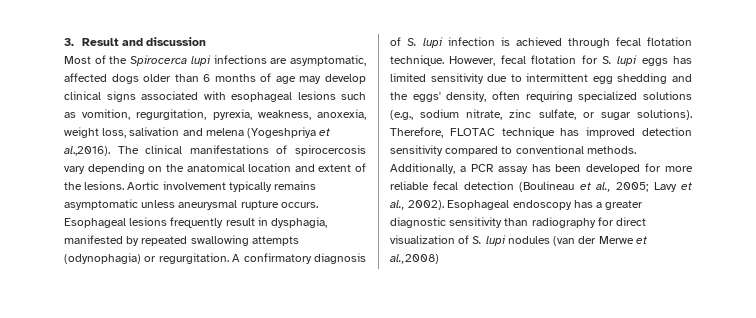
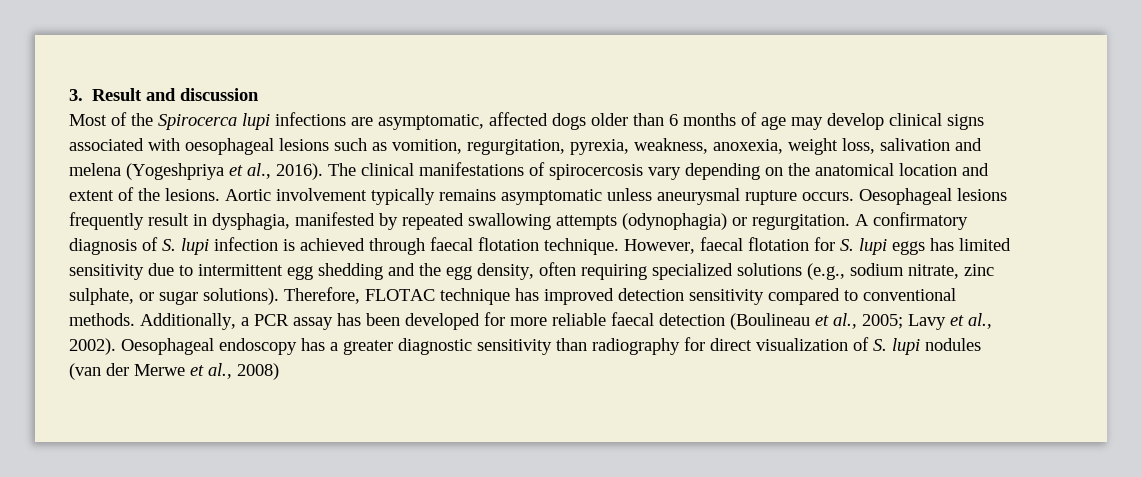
[231,92,292,102] esophageal -> [185,138,274,155] oesophageal
[64,146,110,156] al.,2016). -> [247,163,323,180] al., 2016).
[64,218,126,228] Esophageal -> [859,188,952,205] Oesophageal
[616,37,641,46] fecal -> [430,237,473,251] faecal
[500,55,526,64] fecal -> [700,237,743,251] faecal
[412,92,441,102] eggs' -> [446,266,472,280] egg
[538,109,576,120] sulfate, -> [69,288,134,305] sulphate,
[433,181,459,190] fecal -> [611,312,654,326] faecal
[447,200,510,210] Esophageal -> [121,338,214,355] Oesophageal
[390,254,439,264] al.,2008) -> [208,363,279,380] al., 2008)

